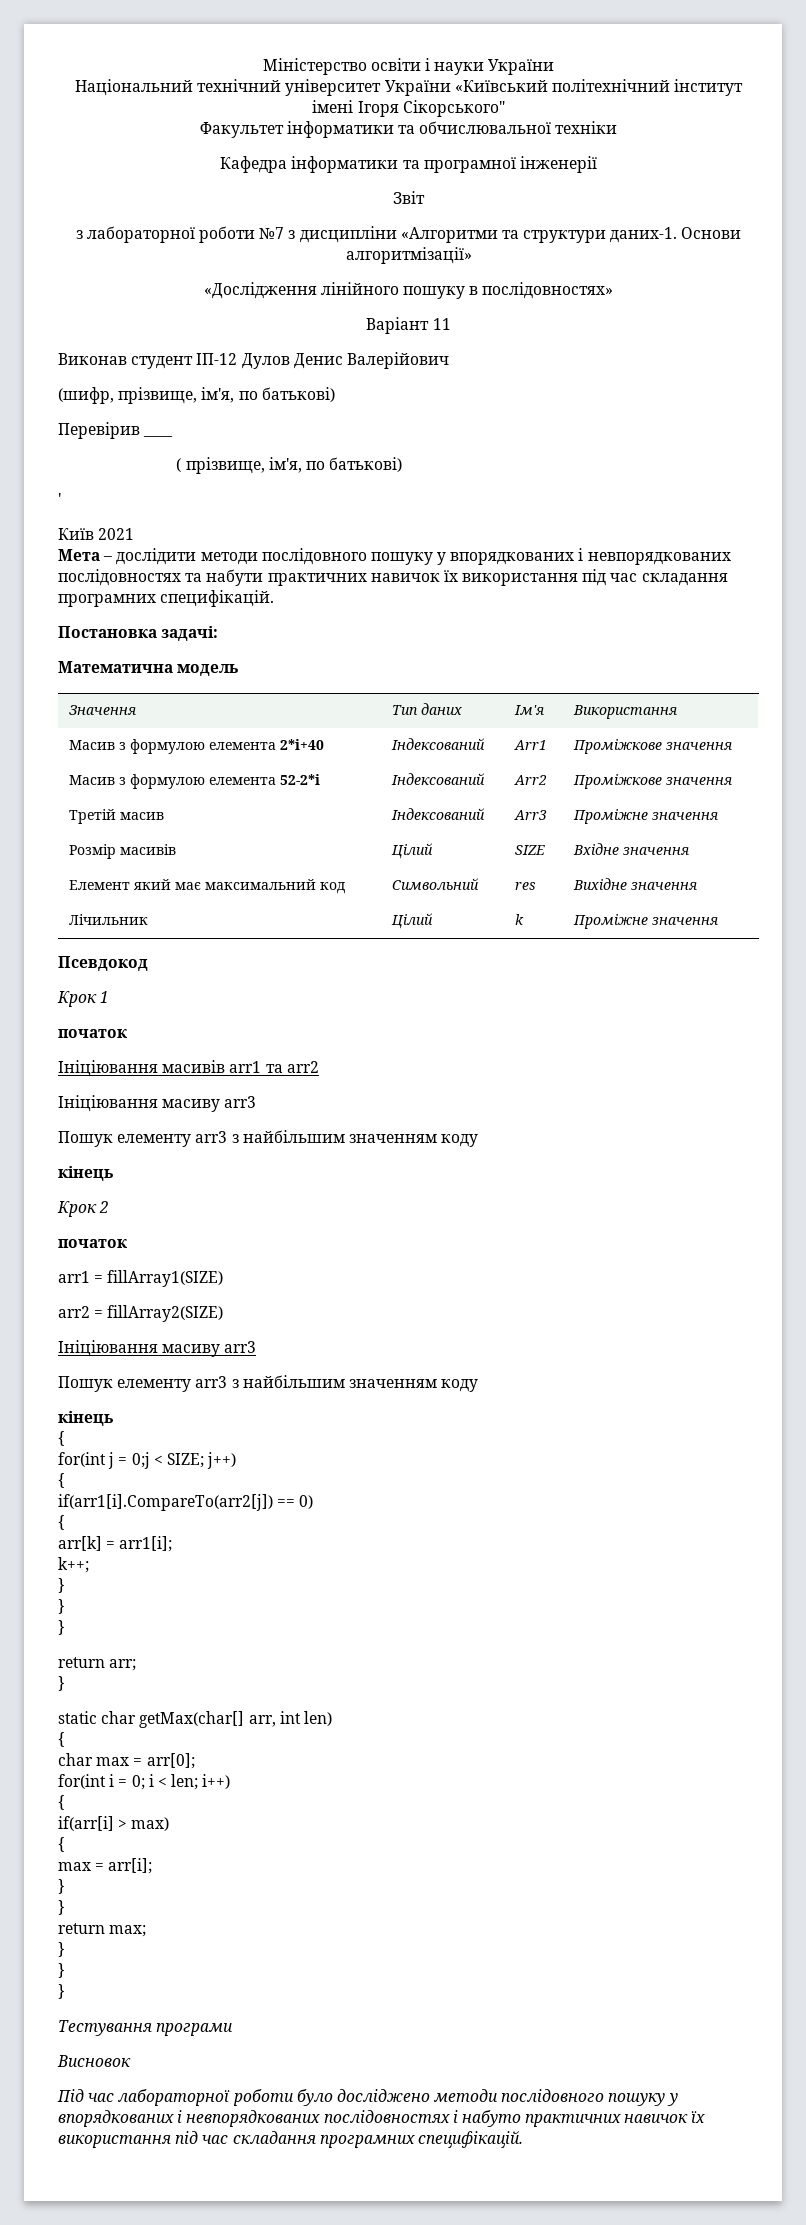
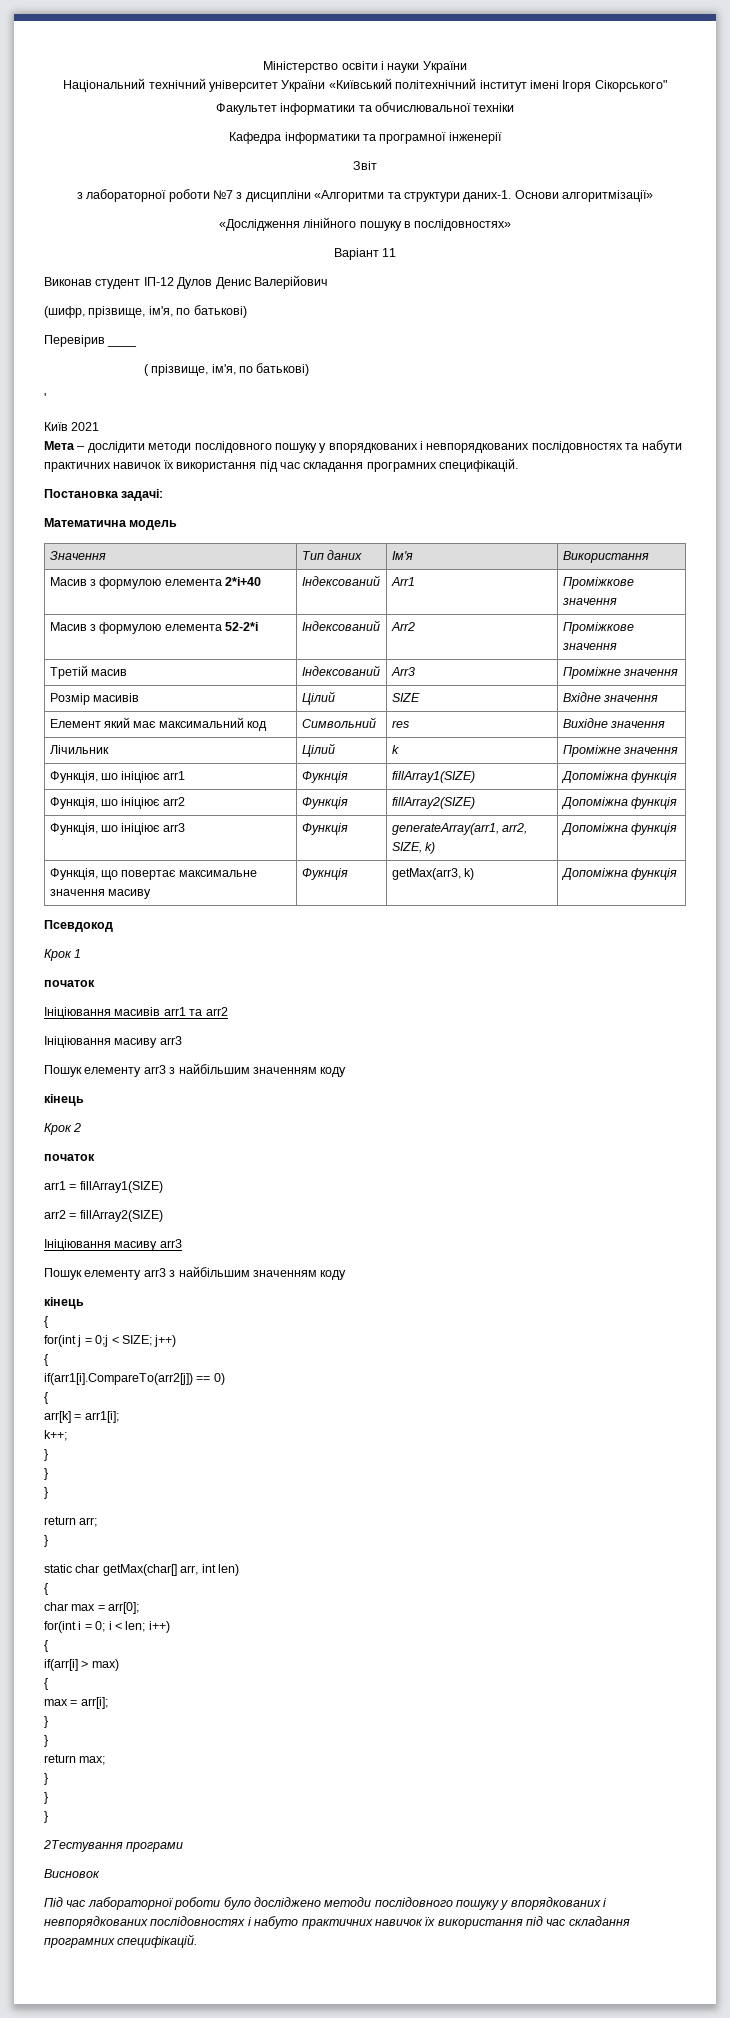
(719, 921) none -> [49,771,185,783] [301,771,348,783] [391,771,475,783] [560,771,677,783] [49,797,185,809] [301,797,348,809] [391,797,475,809] [560,797,677,809] [49,823,185,835] [301,823,348,835] [391,823,527,835] [391,842,435,854] [560,823,677,835] [49,868,257,880] [49,889,151,899] [301,868,348,880] [391,868,474,880] [560,868,677,880] // Функція, шо ініціює arr1 | Фукнція | fillArray1(SIZE) | Допоміжна функція // Функція, шо ініціює arr2 | Функція | fillArray2(SIZE) | Допоміжна функція // Функція, шо ініціює arr3 | Функція | generateArray(arr1, arr2, SIZE, k) | Допоміжна функція // Функція, що повертає максимальне значення масиву | Фукнція | getMax(arr3, k) | Допоміжна функція
[58,2020,152,2036] Тестування -> [43,1840,123,1852] 2Тестування

